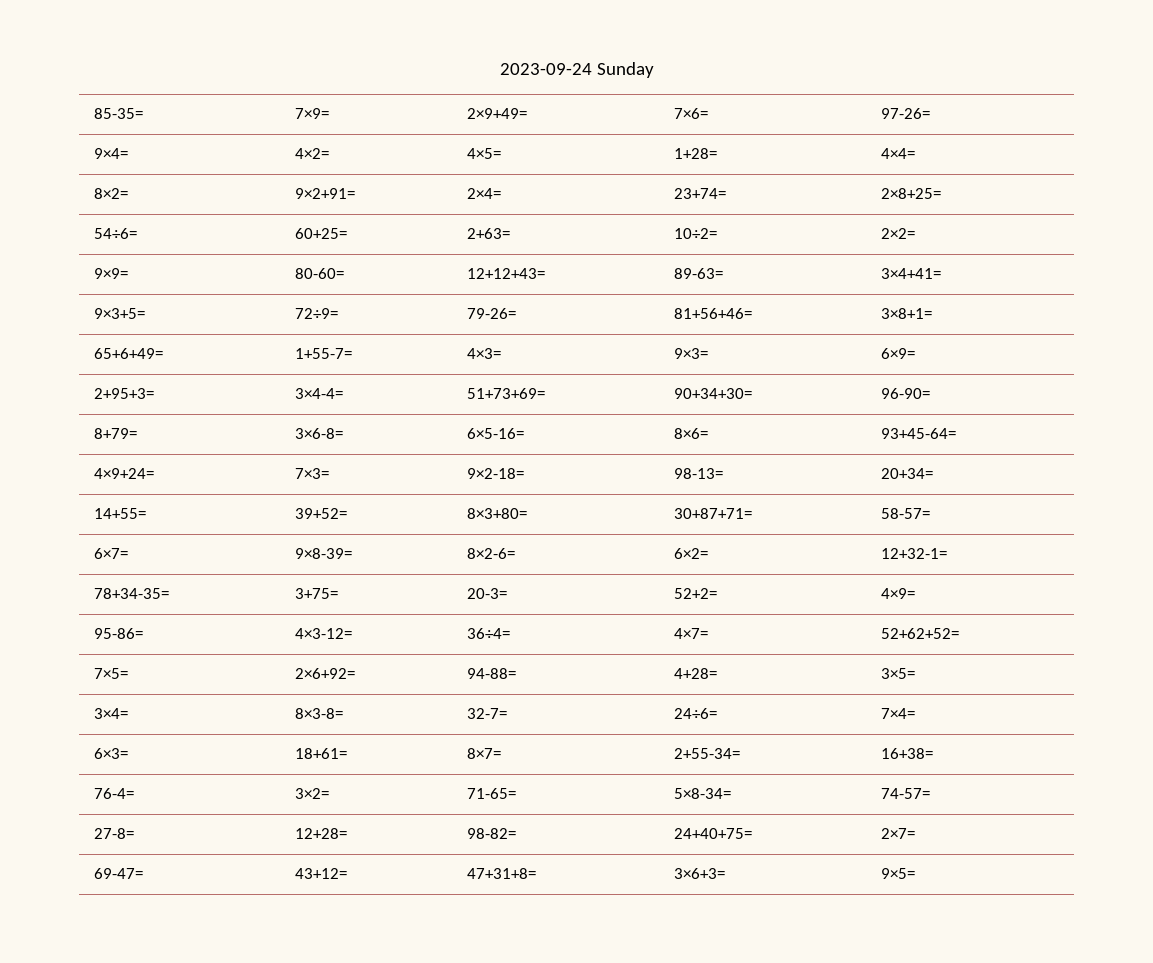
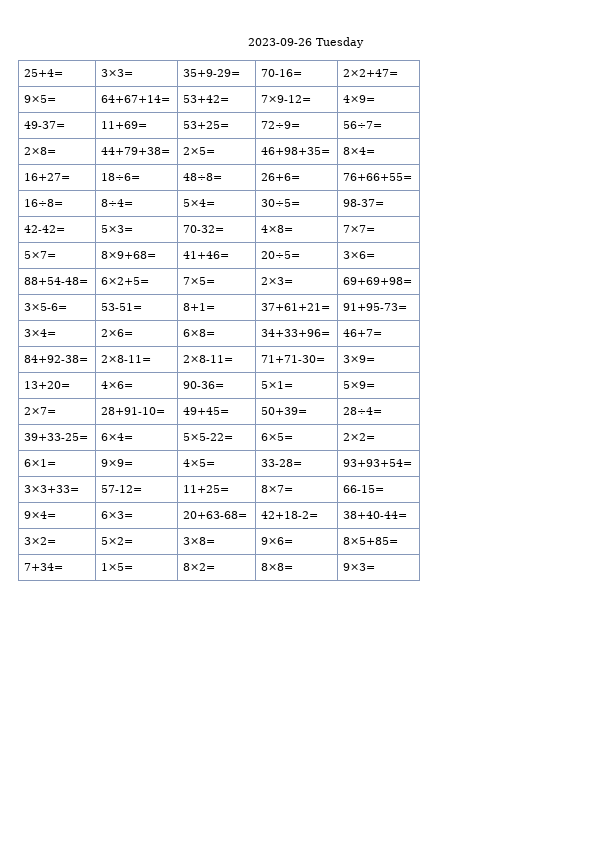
[499,62,654,78] [93,108,143,119] [294,108,329,119] [466,108,527,119] [673,108,708,119] [880,108,930,119] [93,148,128,159] [294,148,329,159] [466,148,501,159] [673,148,717,159] [880,148,915,159] [93,188,128,199] [294,188,355,199] [466,188,501,199] [673,188,726,199] [880,188,941,199] [93,228,137,239] [294,228,347,239] [466,228,510,239] [673,228,717,239] [880,228,915,239] [93,268,128,279] [294,268,344,279] [466,268,545,279] [673,268,723,279] [880,268,941,279] [93,308,145,319] [294,308,338,319] [466,308,516,319] [673,308,752,319] [880,308,932,319] [93,348,163,359] [294,348,352,359] [466,348,501,359] [673,348,708,359] [880,348,915,359] [93,388,154,399] [294,388,343,399] [466,388,545,399] [673,388,752,399] [880,388,930,399] [93,428,137,439] [294,428,343,439] [466,428,524,439] [673,428,708,439] [880,428,956,439] [93,468,154,479] [294,468,329,479] [466,468,524,479] [673,468,723,479] [880,468,933,479] [93,508,146,519] [294,508,347,519] [466,508,527,519] [673,508,752,519] [880,508,930,519] [93,548,128,559] [294,548,352,559] [466,548,515,559] [673,548,708,559] [880,548,947,559] [93,588,169,599] [294,588,338,599] [466,588,507,599] [673,588,717,599] [880,588,915,599] [93,628,143,639] [294,628,352,639] [466,628,510,639] [673,628,708,639] [880,628,959,639] [93,668,128,679] [294,668,355,679] [466,668,516,679] [673,668,717,679] [880,668,915,679] [93,708,128,719] [294,708,343,719] [466,708,507,719] [673,708,717,719] [880,708,915,719] [93,748,128,759] [294,748,347,759] [466,748,501,759] [673,748,740,759] [880,748,933,759] [93,788,134,799] [294,788,329,799] [466,788,516,799] [673,788,731,799] [880,788,930,799] [93,828,134,839] [294,828,347,839] [466,828,516,839] [673,828,752,839] [880,828,915,839] [93,868,143,879] [294,868,347,879] [466,868,536,879] [673,868,725,879] [880,868,915,879] 2023-09-24 Sunday // 85-35= | 7×9= | 2×9+49= | 7×6= | 97-26= // 9×4= | 4×2= | 4×5= | 1+28= | 4×4= // 8×2= | 9×2+91= | 2×4= | 23+74= | 2×8+25= // 54÷6= | 60+25= | 2+63= | 10÷2= | 2×2= // 9×9= | 80-60= | 12+12+43= | 89-63= | 3×4+41= // 9×3+5= | 72÷9= | 79-26= | 81+56+46= | 3×8+1= // 65+6+49= | 1+55-7= | 4×3= | 9×3= | 6×9= // 2+95+3= | 3×4-4= | 51+73+69= | 90+34+30= | 96-90= // 8+79= | 3×6-8= | 6×5-16= | 8×6= | 93+45-64= // 4×9+24= | 7×3= | 9×2-18= | 98-13= | 20+34= // 14+55= | 39+52= | 8×3+80= | 30+87+71= | 58-57= // 6×7= | 9×8-39= | 8×2-6= | 6×2= | 12+32-1= // 78+34-35= | 3+75= | 20-3= | 52+2= | 4×9= // 95-86= | 4×3-12= | 36÷4= | 4×7= | 52+62+52= // 7×5= | 2×6+92= | 94-88= | 4+28= | 3×5= // 3×4= | 8×3-8= | 32-7= | 24÷6= | 7×4= // 6×3= | 18+61= | 8×7= | 2+55-34= | 16+38= // 76-4= | 3×2= | 71-65= | 5×8-34= | 74-57= // 27-8= | 12+28= | 98-82= | 24+40+75= | 2×7= // 69-47= | 43+12= | 47+31+8= | 3×6+3= | 9×5= -> [247,37,364,48] [24,69,64,77] [101,69,134,77] [183,69,241,77] [261,69,303,77] [343,69,399,77] [24,95,57,103] [101,95,171,103] [183,95,230,103] [261,95,312,103] [343,95,376,103] [24,121,66,129] [101,121,148,129] [183,121,230,129] [261,121,301,129] [343,121,383,129] [24,147,57,155] [101,147,171,155] [183,147,216,155] [261,147,331,155] [343,147,376,155] [24,173,71,181] [101,173,141,181] [183,173,223,181] [261,173,301,181] [343,173,413,181] [24,199,64,207] [101,199,134,207] [183,199,216,207] [261,199,301,207] [343,199,385,207] [24,225,66,233] [101,225,134,233] [183,225,225,233] [261,225,294,233] [343,225,376,233] [24,251,57,259] [101,251,157,259] [183,251,230,259] [261,251,301,259] [343,251,376,259] [24,277,89,285] [101,277,150,285] [183,277,216,285] [261,277,294,285] [343,277,413,285] [24,303,68,311] [101,303,143,311] [183,303,216,311] [261,303,331,311] [343,303,408,311] [24,329,57,337] [101,329,134,337] [183,329,216,337] [261,329,331,337] [343,329,383,337] [24,355,89,363] [101,355,152,363] [183,355,234,363] [261,355,326,363] [343,355,376,363] [24,381,71,389] [101,381,134,389] [183,381,225,389] [261,381,294,389] [343,381,376,389] [24,407,57,415] [101,407,166,415] [183,407,230,415] [261,407,308,415] [343,407,383,415] [24,433,89,441] [101,433,134,441] [183,433,234,441] [261,433,294,441] [343,433,376,441] [24,459,57,467] [101,459,134,467] [183,459,216,467] [261,459,303,467] [343,459,413,467] [24,485,80,493] [101,485,143,493] [183,485,230,493] [261,485,294,493] [343,485,385,493] [24,511,57,519] [101,511,134,519] [183,511,248,519] [261,511,319,519] [343,511,408,519] [24,537,57,545] [101,537,134,545] [183,537,216,545] [261,537,294,545] [343,537,399,545] [24,563,64,571] [101,563,134,571] [183,563,216,571] [261,563,294,571] [343,563,376,571] 2023-09-26 Tuesday // 25+4= | 3×3= | 35+9-29= | 70-16= | 2×2+47= // 9×5= | 64+67+14= | 53+42= | 7×9-12= | 4×9= // 49-37= | 11+69= | 53+25= | 72÷9= | 56÷7= // 2×8= | 44+79+38= | 2×5= | 46+98+35= | 8×4= // 16+27= | 18÷6= | 48÷8= | 26+6= | 76+66+55= // 16÷8= | 8÷4= | 5×4= | 30÷5= | 98-37= // 42-42= | 5×3= | 70-32= | 4×8= | 7×7= // 5×7= | 8×9+68= | 41+46= | 20÷5= | 3×6= // 88+54-48= | 6×2+5= | 7×5= | 2×3= | 69+69+98= // 3×5-6= | 53-51= | 8+1= | 37+61+21= | 91+95-73= // 3×4= | 2×6= | 6×8= | 34+33+96= | 46+7= // 84+92-38= | 2×8-11= | 2×8-11= | 71+71-30= | 3×9= // 13+20= | 4×6= | 90-36= | 5×1= | 5×9= // 2×7= | 28+91-10= | 49+45= | 50+39= | 28÷4= // 39+33-25= | 6×4= | 5×5-22= | 6×5= | 2×2= // 6×1= | 9×9= | 4×5= | 33-28= | 93+93+54= // 3×3+33= | 57-12= | 11+25= | 8×7= | 66-15= // 9×4= | 6×3= | 20+63-68= | 42+18-2= | 38+40-44= // 3×2= | 5×2= | 3×8= | 9×6= | 8×5+85= // 7+34= | 1×5= | 8×2= | 8×8= | 9×3=

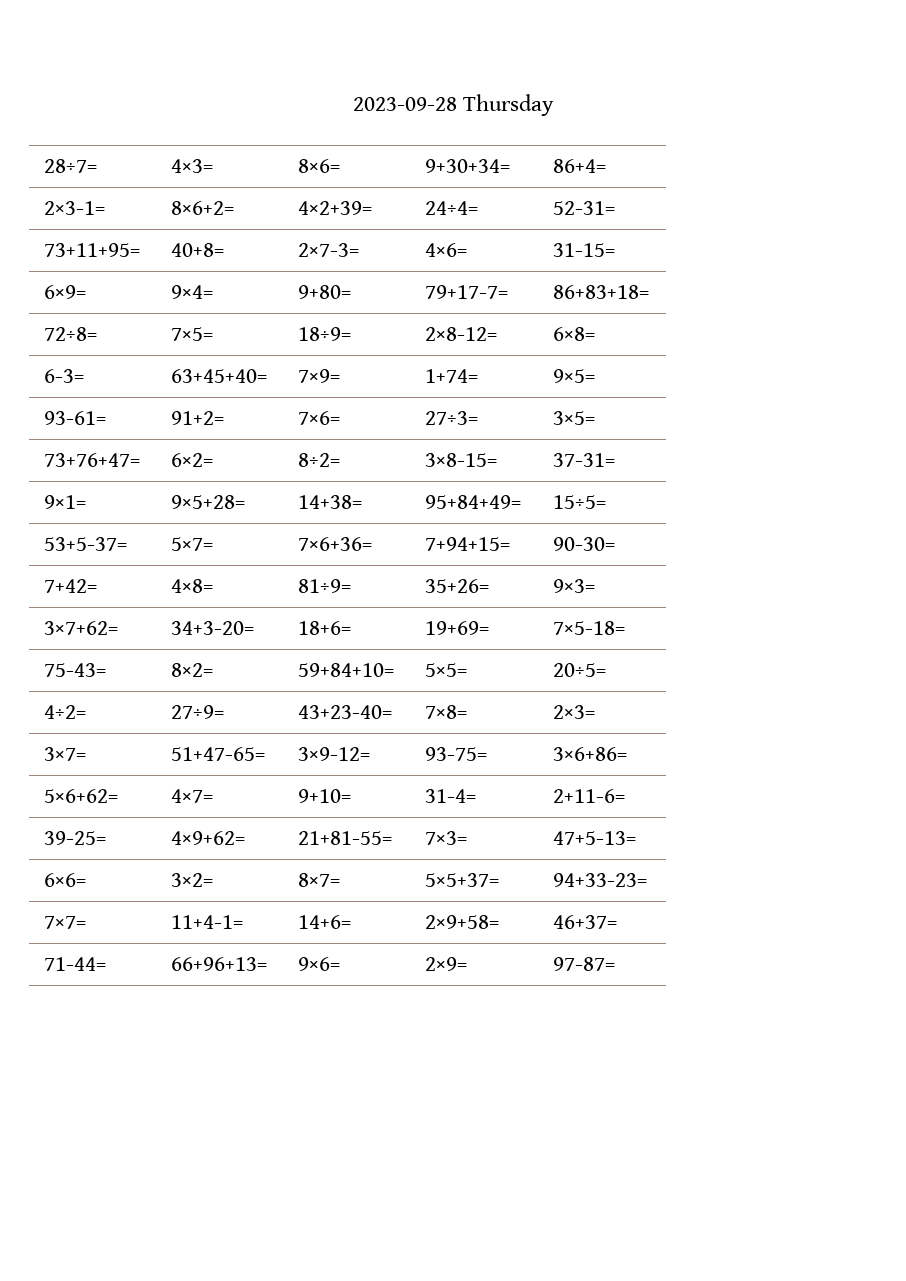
[247,37,364,48] [24,69,64,77] [101,69,134,77] [183,69,241,77] [261,69,303,77] [343,69,399,77] [24,95,57,103] [101,95,171,103] [183,95,230,103] [261,95,312,103] [343,95,376,103] [24,121,66,129] [101,121,148,129] [183,121,230,129] [261,121,301,129] [343,121,383,129] [24,147,57,155] [101,147,171,155] [183,147,216,155] [261,147,331,155] [343,147,376,155] [24,173,71,181] [101,173,141,181] [183,173,223,181] [261,173,301,181] [343,173,413,181] [24,199,64,207] [101,199,134,207] [183,199,216,207] [261,199,301,207] [343,199,385,207] [24,225,66,233] [101,225,134,233] [183,225,225,233] [261,225,294,233] [343,225,376,233] [24,251,57,259] [101,251,157,259] [183,251,230,259] [261,251,301,259] [343,251,376,259] [24,277,89,285] [101,277,150,285] [183,277,216,285] [261,277,294,285] [343,277,413,285] [24,303,68,311] [101,303,143,311] [183,303,216,311] [261,303,331,311] [343,303,408,311] [24,329,57,337] [101,329,134,337] [183,329,216,337] [261,329,331,337] [343,329,383,337] [24,355,89,363] [101,355,152,363] [183,355,234,363] [261,355,326,363] [343,355,376,363] [24,381,71,389] [101,381,134,389] [183,381,225,389] [261,381,294,389] [343,381,376,389] [24,407,57,415] [101,407,166,415] [183,407,230,415] [261,407,308,415] [343,407,383,415] [24,433,89,441] [101,433,134,441] [183,433,234,441] [261,433,294,441] [343,433,376,441] [24,459,57,467] [101,459,134,467] [183,459,216,467] [261,459,303,467] [343,459,413,467] [24,485,80,493] [101,485,143,493] [183,485,230,493] [261,485,294,493] [343,485,385,493] [24,511,57,519] [101,511,134,519] [183,511,248,519] [261,511,319,519] [343,511,408,519] [24,537,57,545] [101,537,134,545] [183,537,216,545] [261,537,294,545] [343,537,399,545] [24,563,64,571] [101,563,134,571] [183,563,216,571] [261,563,294,571] [343,563,376,571] 2023-09-26 Tuesday // 25+4= | 3×3= | 35+9-29= | 70-16= | 2×2+47= // 9×5= | 64+67+14= | 53+42= | 7×9-12= | 4×9= // 49-37= | 11+69= | 53+25= | 72÷9= | 56÷7= // 2×8= | 44+79+38= | 2×5= | 46+98+35= | 8×4= // 16+27= | 18÷6= | 48÷8= | 26+6= | 76+66+55= // 16÷8= | 8÷4= | 5×4= | 30÷5= | 98-37= // 42-42= | 5×3= | 70-32= | 4×8= | 7×7= // 5×7= | 8×9+68= | 41+46= | 20÷5= | 3×6= // 88+54-48= | 6×2+5= | 7×5= | 2×3= | 69+69+98= // 3×5-6= | 53-51= | 8+1= | 37+61+21= | 91+95-73= // 3×4= | 2×6= | 6×8= | 34+33+96= | 46+7= // 84+92-38= | 2×8-11= | 2×8-11= | 71+71-30= | 3×9= // 13+20= | 4×6= | 90-36= | 5×1= | 5×9= // 2×7= | 28+91-10= | 49+45= | 50+39= | 28÷4= // 39+33-25= | 6×4= | 5×5-22= | 6×5= | 2×2= // 6×1= | 9×9= | 4×5= | 33-28= | 93+93+54= // 3×3+33= | 57-12= | 11+25= | 8×7= | 66-15= // 9×4= | 6×3= | 20+63-68= | 42+18-2= | 38+40-44= // 3×2= | 5×2= | 3×8= | 9×6= | 8×5+85= // 7+34= | 1×5= | 8×2= | 8×8= | 9×3= -> [352,94,555,116] [44,159,98,173] [171,159,214,173] [298,159,341,173] [425,159,511,173] [553,159,607,173] [44,201,106,215] [171,201,235,215] [298,201,373,215] [425,201,479,215] [553,201,616,215] [44,243,141,257] [171,243,225,257] [298,243,360,257] [425,243,468,257] [553,243,616,257] [44,285,87,299] [171,285,214,299] [298,285,352,299] [425,285,509,299] [553,285,650,299] [44,327,98,341] [171,327,214,341] [298,327,352,341] [425,327,498,341] [553,327,596,341] [44,369,85,383] [171,369,268,383] [298,369,341,383] [425,369,479,383] [553,369,596,383] [44,411,107,425] [171,411,225,425] [298,411,341,425] [425,411,479,425] [553,411,596,425] [44,453,141,467] [171,453,214,467] [298,453,341,467] [425,453,498,467] [553,453,616,467] [44,495,87,509] [171,495,246,509] [298,495,363,509] [425,495,522,509] [553,495,607,509] [44,537,128,551] [171,537,214,551] [298,537,373,551] [425,537,511,551] [553,537,616,551] [44,579,98,593] [171,579,214,593] [298,579,352,593] [425,579,490,593] [553,579,596,593] [44,621,119,635] [171,621,255,635] [298,621,352,635] [425,621,490,635] [553,621,626,635] [44,663,107,677] [171,663,214,677] [298,663,395,677] [425,663,468,677] [553,663,607,677] [44,705,87,719] [171,705,225,719] [298,705,393,719] [425,705,468,719] [553,705,596,719] [44,747,87,761] [171,747,266,761] [298,747,371,761] [425,747,488,761] [553,747,628,761] [44,789,119,803] [171,789,214,803] [298,789,352,803] [425,789,477,803] [553,789,626,803] [44,831,107,845] [171,831,246,845] [298,831,393,845] [425,831,468,845] [553,831,637,845] [44,873,87,887] [171,873,214,887] [298,873,341,887] [425,873,500,887] [553,873,648,887] [44,916,87,929] [171,915,244,929] [298,915,352,929] [425,915,500,929] [553,915,618,929] [44,957,107,971] [171,957,268,971] [298,957,341,971] [425,957,468,971] [553,957,616,971] 2023-09-28 Thursday // 28÷7= | 4×3= | 8×6= | 9+30+34= | 86+4= // 2×3-1= | 8×6+2= | 4×2+39= | 24÷4= | 52-31= // 73+11+95= | 40+8= | 2×7-3= | 4×6= | 31-15= // 6×9= | 9×4= | 9+80= | 79+17-7= | 86+83+18= // 72÷8= | 7×5= | 18÷9= | 2×8-12= | 6×8= // 6-3= | 63+45+40= | 7×9= | 1+74= | 9×5= // 93-61= | 91+2= | 7×6= | 27÷3= | 3×5= // 73+76+47= | 6×2= | 8÷2= | 3×8-15= | 37-31= // 9×1= | 9×5+28= | 14+38= | 95+84+49= | 15÷5= // 53+5-37= | 5×7= | 7×6+36= | 7+94+15= | 90-30= // 7+42= | 4×8= | 81÷9= | 35+26= | 9×3= // 3×7+62= | 34+3-20= | 18+6= | 19+69= | 7×5-18= // 75-43= | 8×2= | 59+84+10= | 5×5= | 20÷5= // 4÷2= | 27÷9= | 43+23-40= | 7×8= | 2×3= // 3×7= | 51+47-65= | 3×9-12= | 93-75= | 3×6+86= // 5×6+62= | 4×7= | 9+10= | 31-4= | 2+11-6= // 39-25= | 4×9+62= | 21+81-55= | 7×3= | 47+5-13= // 6×6= | 3×2= | 8×7= | 5×5+37= | 94+33-23= // 7×7= | 11+4-1= | 14+6= | 2×9+58= | 46+37= // 71-44= | 66+96+13= | 9×6= | 2×9= | 97-87=

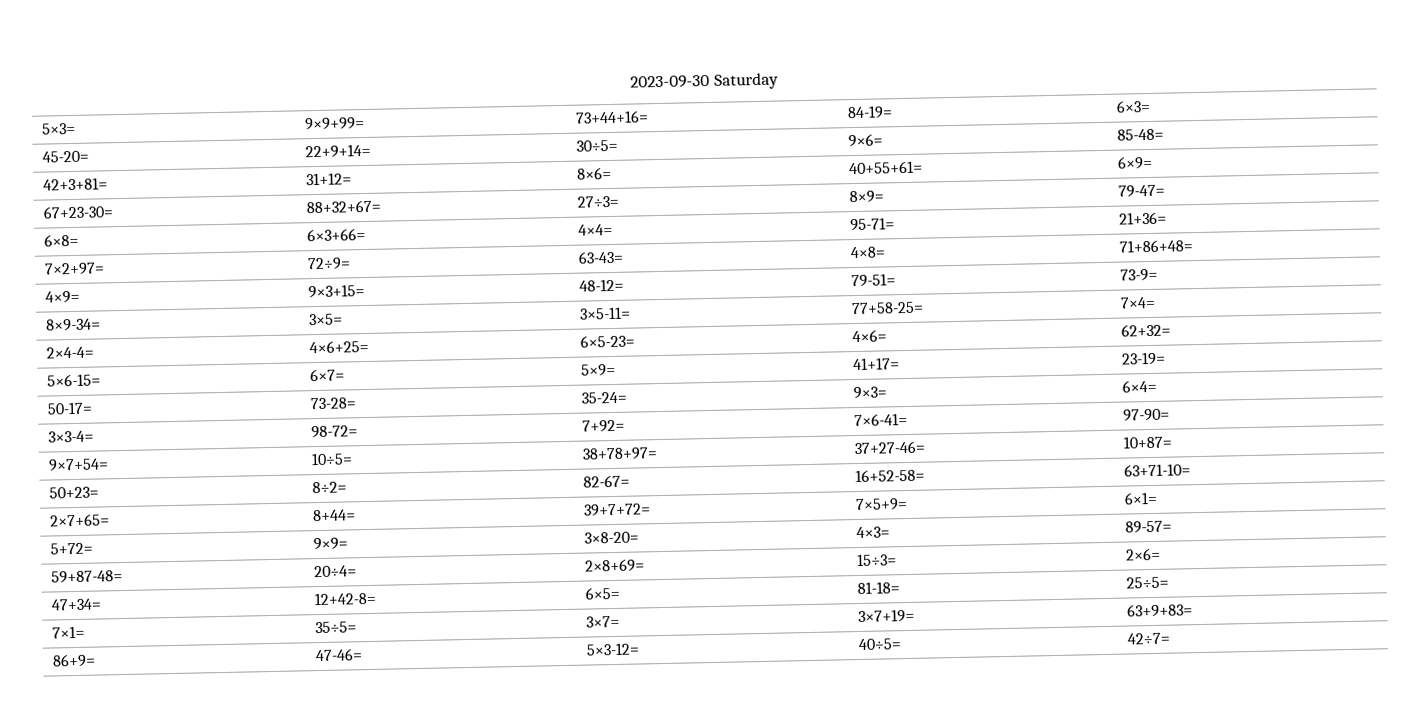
[352,94,555,116] [44,159,98,173] [171,159,214,173] [298,159,341,173] [425,159,511,173] [553,159,607,173] [44,201,106,215] [171,201,235,215] [298,201,373,215] [425,201,479,215] [553,201,616,215] [44,243,141,257] [171,243,225,257] [298,243,360,257] [425,243,468,257] [553,243,616,257] [44,285,87,299] [171,285,214,299] [298,285,352,299] [425,285,509,299] [553,285,650,299] [44,327,98,341] [171,327,214,341] [298,327,352,341] [425,327,498,341] [553,327,596,341] [44,369,85,383] [171,369,268,383] [298,369,341,383] [425,369,479,383] [553,369,596,383] [44,411,107,425] [171,411,225,425] [298,411,341,425] [425,411,479,425] [553,411,596,425] [44,453,141,467] [171,453,214,467] [298,453,341,467] [425,453,498,467] [553,453,616,467] [44,495,87,509] [171,495,246,509] [298,495,363,509] [425,495,522,509] [553,495,607,509] [44,537,128,551] [171,537,214,551] [298,537,373,551] [425,537,511,551] [553,537,616,551] [44,579,98,593] [171,579,214,593] [298,579,352,593] [425,579,490,593] [553,579,596,593] [44,621,119,635] [171,621,255,635] [298,621,352,635] [425,621,490,635] [553,621,626,635] [44,663,107,677] [171,663,214,677] [298,663,395,677] [425,663,468,677] [553,663,607,677] [44,705,87,719] [171,705,225,719] [298,705,393,719] [425,705,468,719] [553,705,596,719] [44,747,87,761] [171,747,266,761] [298,747,371,761] [425,747,488,761] [553,747,628,761] [44,789,119,803] [171,789,214,803] [298,789,352,803] [425,789,477,803] [553,789,626,803] [44,831,107,845] [171,831,246,845] [298,831,393,845] [425,831,468,845] [553,831,637,845] [44,873,87,887] [171,873,214,887] [298,873,341,887] [425,873,500,887] [553,873,648,887] [44,916,87,929] [171,915,244,929] [298,915,352,929] [425,915,500,929] [553,915,618,929] [44,957,107,971] [171,957,268,971] [298,957,341,971] [425,957,468,971] [553,957,616,971] 2023-09-28 Thursday // 28÷7= | 4×3= | 8×6= | 9+30+34= | 86+4= // 2×3-1= | 8×6+2= | 4×2+39= | 24÷4= | 52-31= // 73+11+95= | 40+8= | 2×7-3= | 4×6= | 31-15= // 6×9= | 9×4= | 9+80= | 79+17-7= | 86+83+18= // 72÷8= | 7×5= | 18÷9= | 2×8-12= | 6×8= // 6-3= | 63+45+40= | 7×9= | 1+74= | 9×5= // 93-61= | 91+2= | 7×6= | 27÷3= | 3×5= // 73+76+47= | 6×2= | 8÷2= | 3×8-15= | 37-31= // 9×1= | 9×5+28= | 14+38= | 95+84+49= | 15÷5= // 53+5-37= | 5×7= | 7×6+36= | 7+94+15= | 90-30= // 7+42= | 4×8= | 81÷9= | 35+26= | 9×3= // 3×7+62= | 34+3-20= | 18+6= | 19+69= | 7×5-18= // 75-43= | 8×2= | 59+84+10= | 5×5= | 20÷5= // 4÷2= | 27÷9= | 43+23-40= | 7×8= | 2×3= // 3×7= | 51+47-65= | 3×9-12= | 93-75= | 3×6+86= // 5×6+62= | 4×7= | 9+10= | 31-4= | 2+11-6= // 39-25= | 4×9+62= | 21+81-55= | 7×3= | 47+5-13= // 6×6= | 3×2= | 8×7= | 5×5+37= | 94+33-23= // 7×7= | 11+4-1= | 14+6= | 2×9+58= | 46+37= // 71-44= | 66+96+13= | 9×6= | 2×9= | 97-87= -> [630,72,779,90] [42,122,77,135] [305,116,366,131] [575,110,650,124] [847,105,894,120] [1116,99,1152,113] [42,150,90,163] [305,143,372,159] [576,139,619,152] [848,133,884,148] [1117,128,1165,141] [43,177,109,191] [306,172,353,186] [577,166,613,180] [849,160,924,175] [1117,155,1154,170] [43,205,115,219] [306,199,382,214] [577,195,620,208] [849,190,885,204] [1118,184,1166,198] [44,233,80,247] [307,227,367,242] [578,223,614,236] [850,217,896,232] [1119,211,1168,225] [44,262,106,276] [307,257,352,271] [578,250,625,264] [850,246,887,259] [1119,239,1194,253] [45,290,81,304] [308,284,366,299] [579,278,625,292] [851,273,897,288] [1120,268,1159,282] [46,318,102,332] [309,313,344,326] [579,306,632,320] [851,301,925,315] [1120,296,1157,309] [46,346,95,359] [309,339,370,354] [580,334,636,348] [852,329,888,343] [1121,323,1172,337] [47,373,102,387] [310,368,346,382] [581,363,617,377] [853,357,901,371] [1121,351,1167,366] [47,401,94,415] [310,397,357,410] [581,391,628,404] [853,386,888,400] [1122,379,1158,393] [48,430,95,443] [311,425,359,439] [582,419,626,433] [854,412,909,427] [1123,408,1171,422] [48,458,110,472] [311,452,354,466] [582,447,659,461] [854,440,926,455] [1123,435,1173,449] [49,486,100,499] [312,481,348,494] [583,474,631,488] [855,468,926,483] [1124,463,1192,477] [50,513,111,527] [313,509,357,522] [583,503,652,517] [855,497,909,512] [1124,491,1159,505] [50,542,94,555] [313,537,349,551] [584,531,640,544] [856,526,891,539] [1125,520,1173,534] [51,570,124,584] [314,565,358,578] [585,558,646,573] [857,553,898,567] [1125,547,1162,561] [51,598,103,611] [314,591,377,606] [585,586,621,600] [857,581,901,595] [1126,576,1170,589] [52,625,86,639] [315,621,358,634] [586,615,621,628] [858,608,916,624] [1127,603,1194,618] [52,653,97,668] [315,648,364,662] [586,642,641,656] [858,638,903,651] [1127,632,1171,645] 2023-09-30 Saturday // 5×3= | 9×9+99= | 73+44+16= | 84-19= | 6×3= // 45-20= | 22+9+14= | 30÷5= | 9×6= | 85-48= // 42+3+81= | 31+12= | 8×6= | 40+55+61= | 6×9= // 67+23-30= | 88+32+67= | 27÷3= | 8×9= | 79-47= // 6×8= | 6×3+66= | 4×4= | 95-71= | 21+36= // 7×2+97= | 72÷9= | 63-43= | 4×8= | 71+86+48= // 4×9= | 9×3+15= | 48-12= | 79-51= | 73-9= // 8×9-34= | 3×5= | 3×5-11= | 77+58-25= | 7×4= // 2×4-4= | 4×6+25= | 6×5-23= | 4×6= | 62+32= // 5×6-15= | 6×7= | 5×9= | 41+17= | 23-19= // 50-17= | 73-28= | 35-24= | 9×3= | 6×4= // 3×3-4= | 98-72= | 7+92= | 7×6-41= | 97-90= // 9×7+54= | 10÷5= | 38+78+97= | 37+27-46= | 10+87= // 50+23= | 8÷2= | 82-67= | 16+52-58= | 63+71-10= // 2×7+65= | 8+44= | 39+7+72= | 7×5+9= | 6×1= // 5+72= | 9×9= | 3×8-20= | 4×3= | 89-57= // 59+87-48= | 20÷4= | 2×8+69= | 15÷3= | 2×6= // 47+34= | 12+42-8= | 6×5= | 81-18= | 25÷5= // 7×1= | 35÷5= | 3×7= | 3×7+19= | 63+9+83= // 86+9= | 47-46= | 5×3-12= | 40÷5= | 42÷7=

